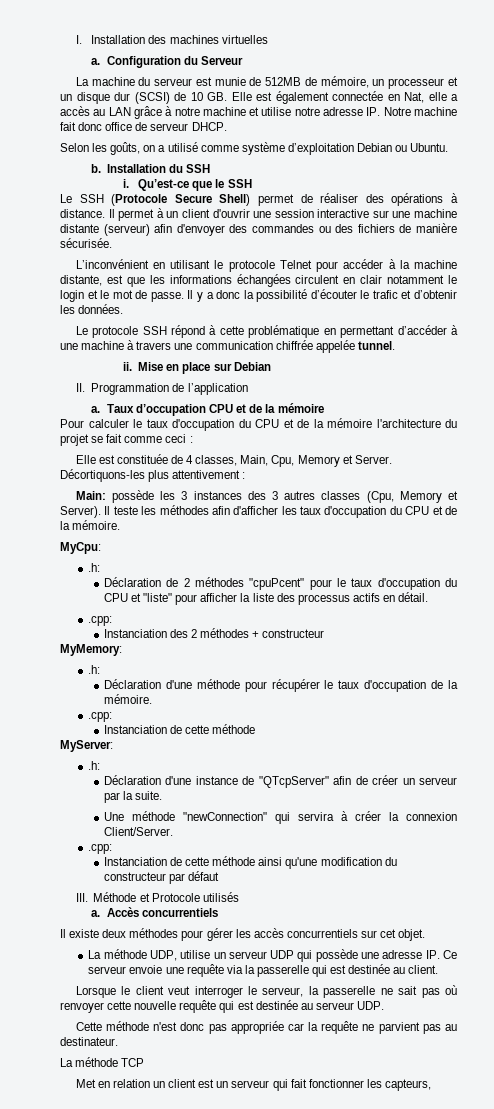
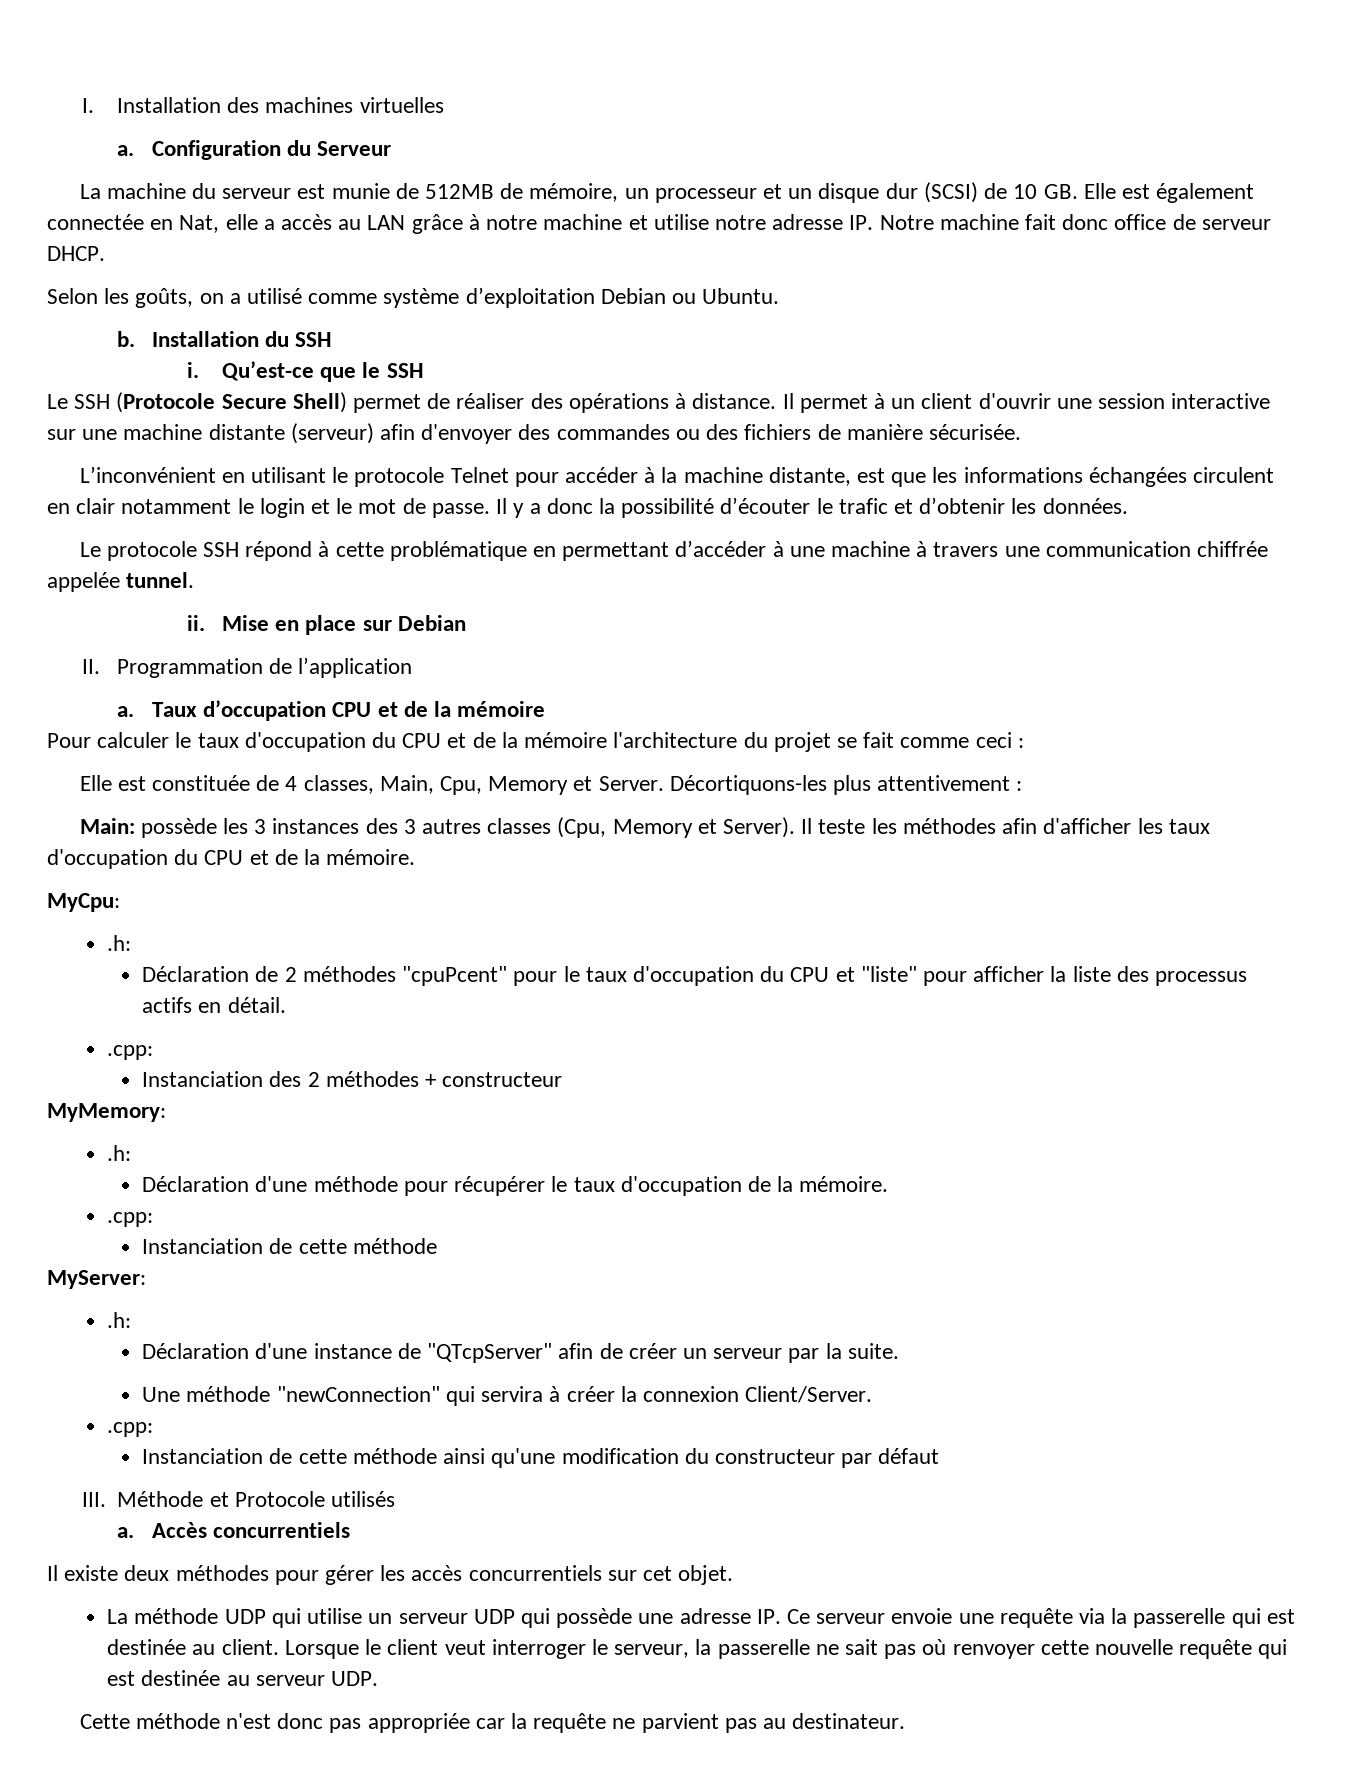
[149,950,177,961] UDP, -> [224,1608,301,1628] UDP qui
(439, 969) // -> (279, 1647) none
[60,1057,145,1067] [75,1079,432,1091] // La méthode TCP // Met en relation un client est un serveur qui fait fonctionner les capteurs, -> (906, 1721) none

